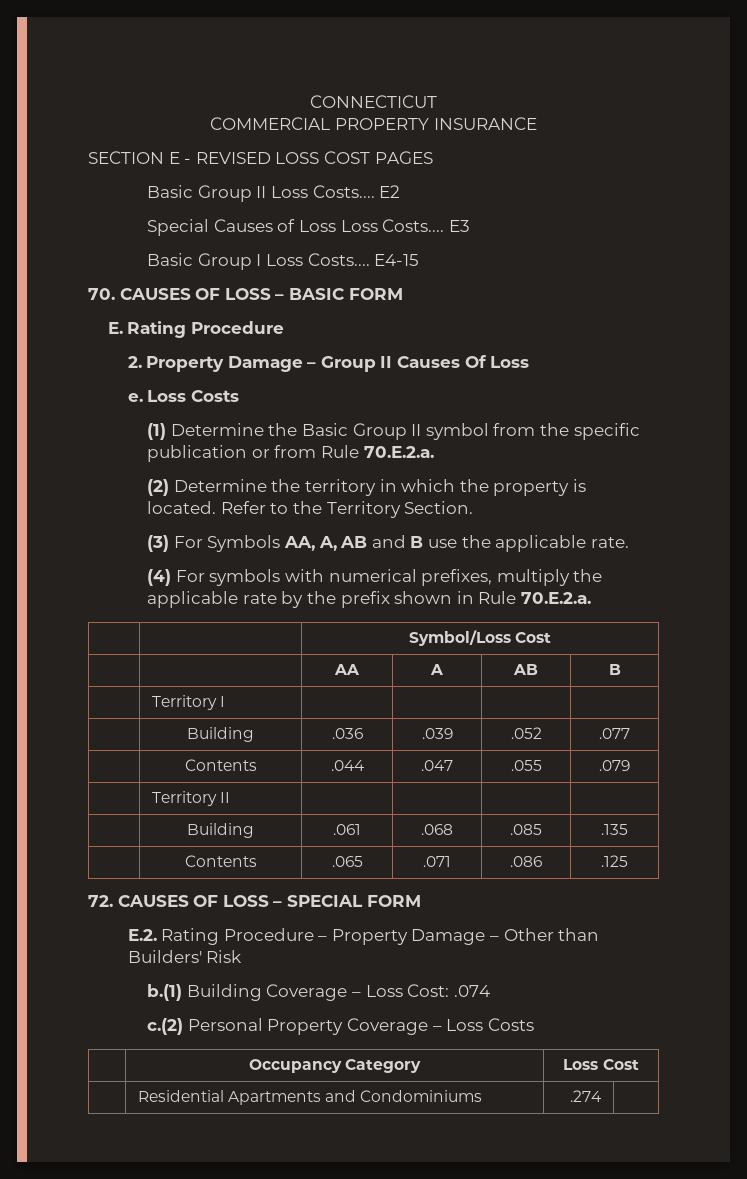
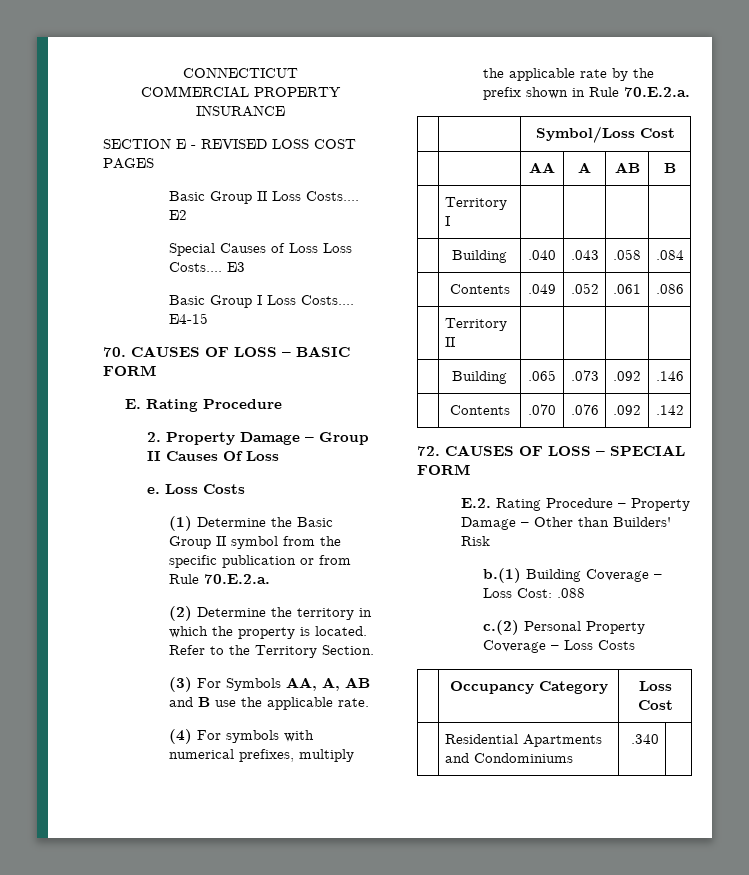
[331,728,363,739] [421,728,453,739] [510,727,542,739] [599,728,630,739] [184,759,257,771] [330,760,365,771] [421,760,453,771] [510,760,542,771] [599,760,630,771] [151,791,230,806] [187,823,254,838] [333,824,361,835] [421,824,453,835] [510,824,542,835] [601,824,628,835] [184,855,257,867] [331,856,363,867] [423,856,451,867] [510,856,542,867] [601,855,628,867] .036 | .039 | .052 | .077 // | Contents | .044 | .047 | .055 | .079 // | Territory II | | | | // | Building | .061 | .068 | .085 | .135 // | Contents | .065 | .071 | .086 | .125 -> [528,250,556,260] [570,250,599,260] [613,249,641,260] [655,250,684,260] [449,284,510,294] [528,284,556,294] [570,283,599,294] [613,284,641,294] [655,284,684,294] [444,318,507,331] [444,337,455,347] [452,371,507,384] [528,370,556,381] [570,370,599,381] [613,371,641,381] [655,371,684,381] [449,405,510,415] [528,404,556,415] [570,404,599,415] [613,405,641,415] [655,405,684,415] .040 | .043 | .058 | .084 // | Contents | .049 | .052 | .061 | .086 // | Territory II | | | | // | Building | .065 | .073 | .092 | .146 // | Contents | .070 | .076 | .092 | .142
[453,985,490,997] .074 -> [556,588,585,598] .088
[570,1090,603,1102] .274 -> [631,734,660,744] .340

